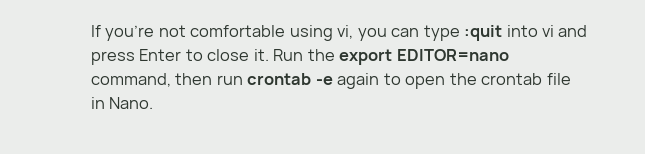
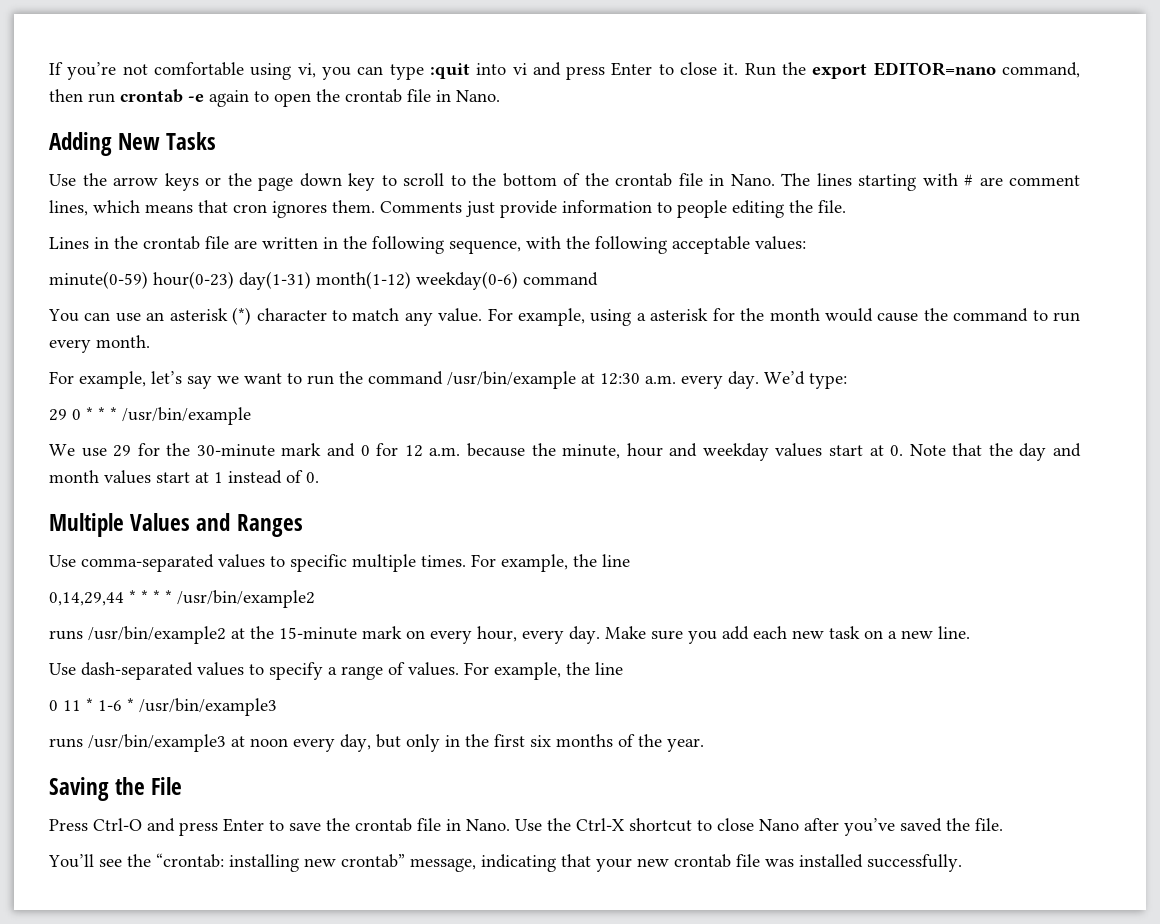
(154, 103) none -> [49,132,217,156] [49,173,1080,191] [49,200,846,218] [49,236,806,254] [49,271,598,290] [48,307,1080,326] [49,335,150,353] [49,371,847,389] [49,407,251,425] [49,443,1082,461] [49,470,319,484] [49,513,303,537] [49,554,630,572] [49,590,315,608] [49,626,970,644] [49,662,623,680] [49,698,277,716] [49,734,704,752] [49,777,183,801] [49,818,1003,836] [48,853,962,872] // Adding New Tasks // Use the arrow keys or the page down key to scroll to the bottom of the crontab file in Nano. The lines starting with # are comment lines, which means that cron ignores them. Comments just provide information to people editing the file. // Lines in the crontab file are written in the following sequence, with the following acceptable values: // minute(0-59) hour(0-23) day(1-31) month(1-12) weekday(0-6) command // You can use an asterisk (*) character to match any value. For example, using a asterisk for the month would cause the command to run every month. // For example, let’s say we want to run the command /usr/bin/example at 12:30 a.m. every day. We’d type: // 29 0 * * * /usr/bin/example // We use 29 for the 30-minute mark and 0 for 12 a.m. because the minute, hour and weekday values start at 0. Note that the day and month values start at 1 instead of 0. // Multiple Values and Ranges // Use comma-separated values to specific multiple times. For example, the line // 0,14,29,44 * * * * /usr/bin/example2 // runs /usr/bin/example2 at the 15-minute mark on every hour, every day. Make sure you add each new task on a new line. // Use dash-separated values to specify a range of values. For example, the line // 0 11 * 1-6 * /usr/bin/example3 // runs /usr/bin/example3 at noon every day, but only in the first six months of the year. // Saving the File // Press Ctrl-O and press Enter to save the crontab file in Nano. Use the Ctrl-X shortcut to close Nano after you’ve saved the file. // You’ll see the “crontab: installing new crontab” message, indicating that your new crontab file was installed successfully.

